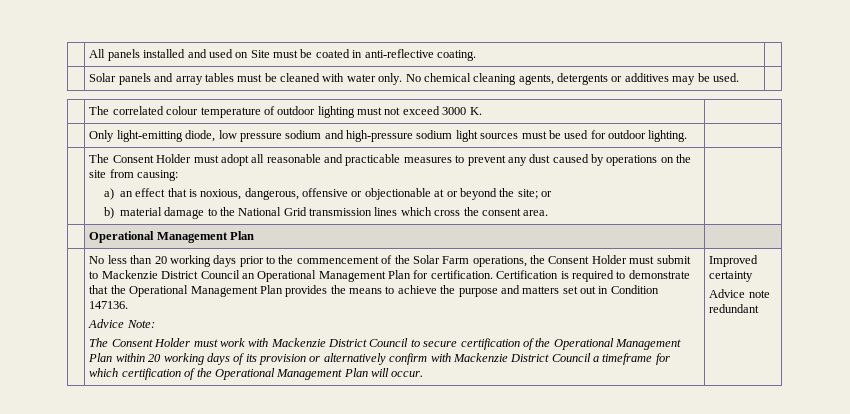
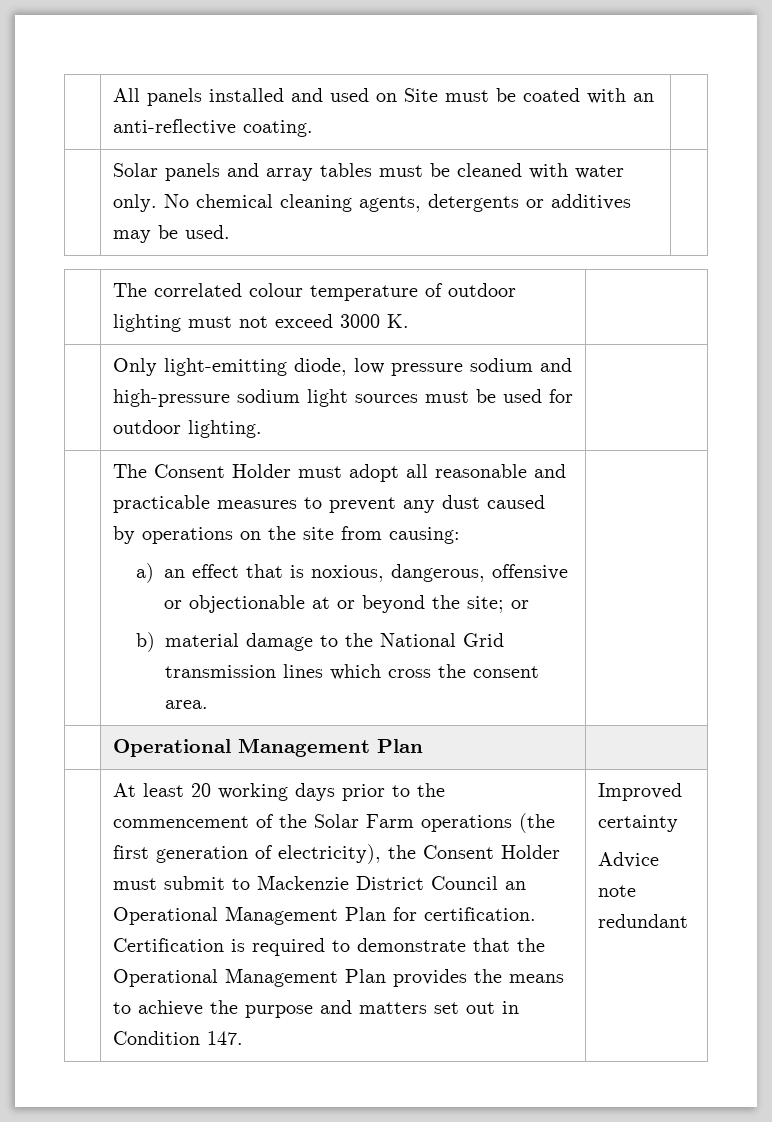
[352,50,363,58] in -> [586,88,654,104] with an
[89,255,153,264] No less than -> [112,783,184,797] At least
[472,256,527,267] operations, -> [420,813,555,833] [112,844,381,864] operations (the first generation of electricity),
[89,301,129,309] [88,319,155,328] [89,338,682,350] [88,353,670,365] [89,368,424,380] 147136. // Advice Note: // The Consent Holder must work with Mackenzie District Council to secure certification of the Operational Management Plan within 20 working days of its provision or alternatively confirm with Mackenzie District Council a timeframe for which certification of the Operational Management Plan will occur. -> [206,1031,243,1045] 147.

